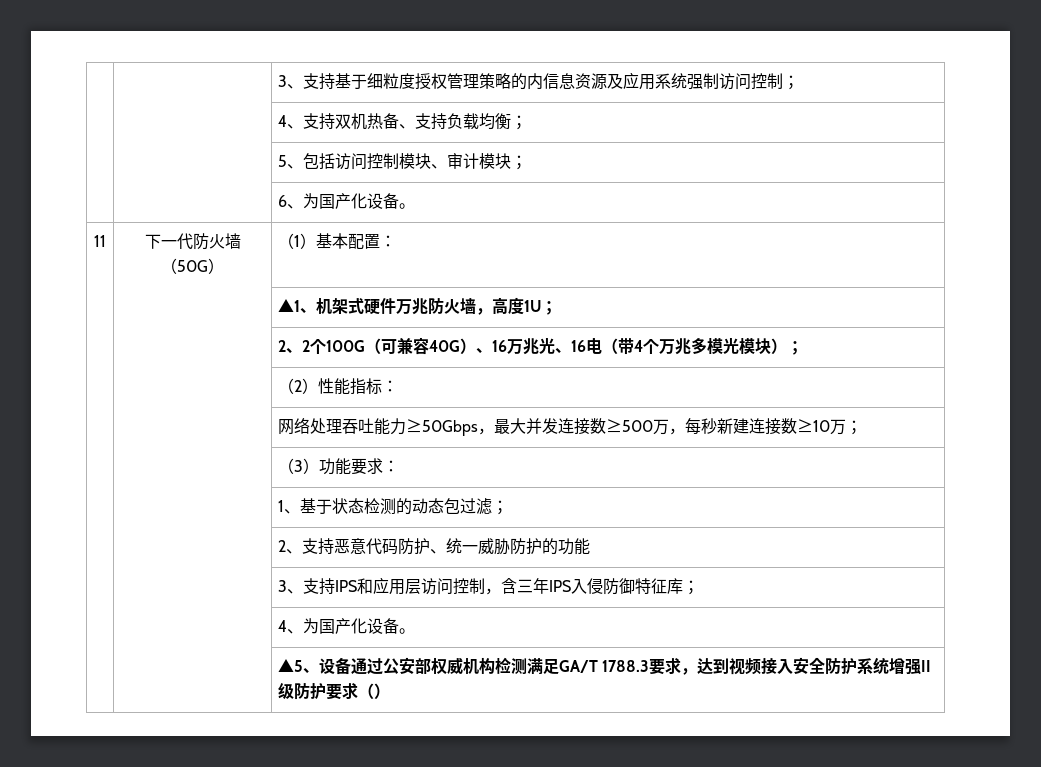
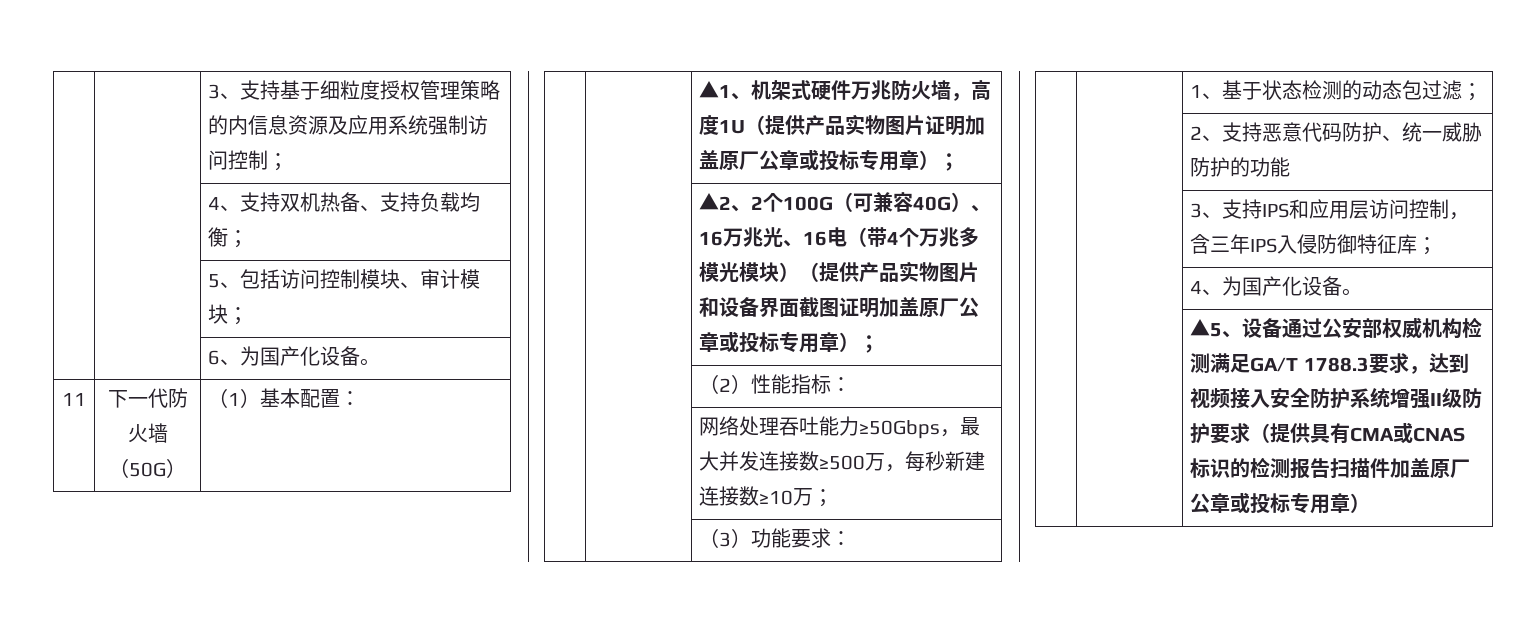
[541,301,558,315] [278,340,287,352] ； // | | 2 -> [745,114,986,136] [699,149,960,171] [699,193,732,210] （提供产品实物图片证明加盖原厂公章或投标专用章）； // | | ▲2
(788, 346) none -> [799,261,980,283] [699,297,980,318] [699,331,860,353] （提供产品实物图片和设备界面截图证明加盖原厂公章或投标专用章）
(375, 691) none -> [1270,422,1466,444] [1190,457,1471,479] [1190,492,1351,514] 提供具有CMA或CNAS标识的检测报告扫描件加盖原厂公章或投标专用章

